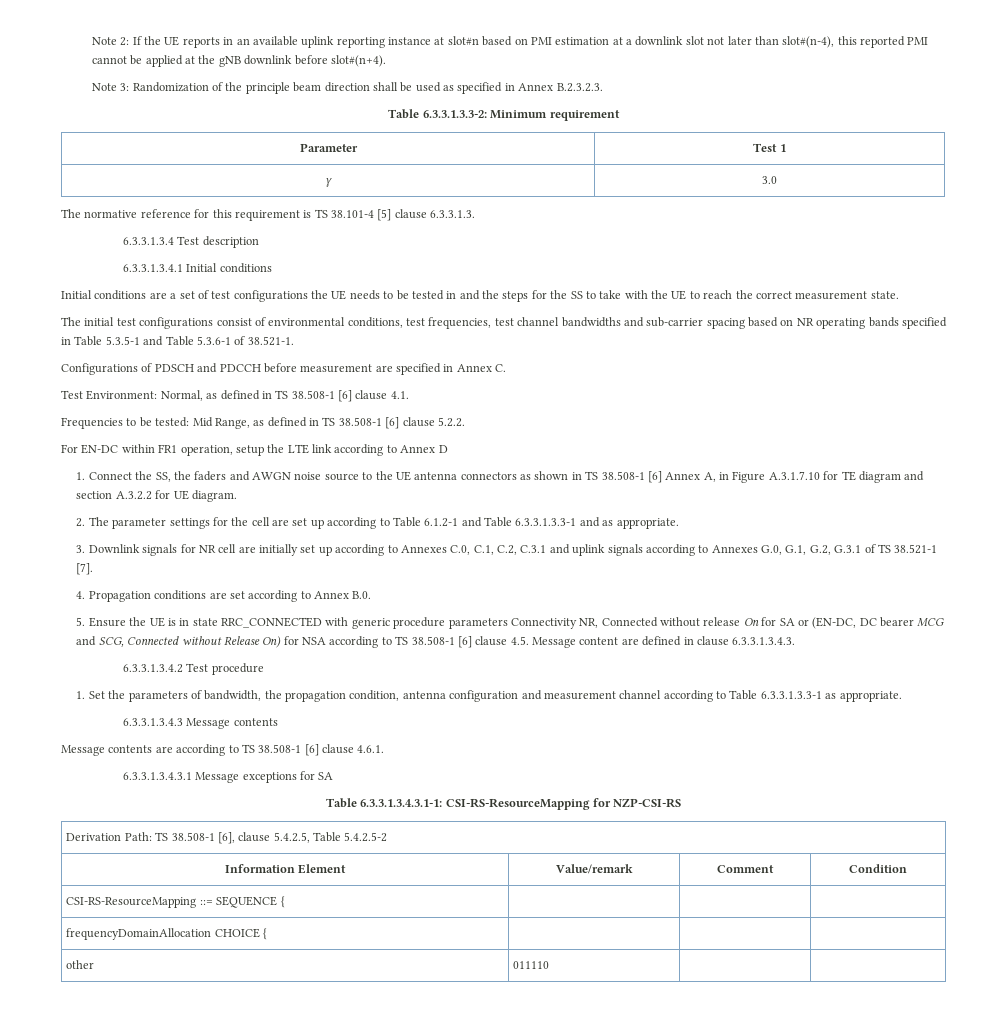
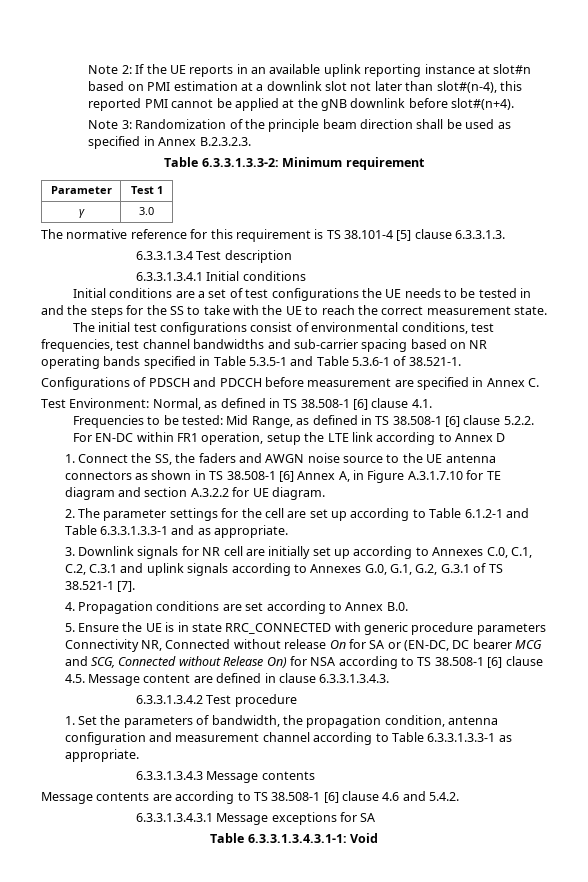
[357,745,385,753] 4.6.1. -> [382,791,460,801] 4.6 and 5.4.2.
[445,798,682,810] [66,832,388,844] [224,864,347,874] [555,864,633,874] [717,865,774,873] [849,864,907,873] [66,896,285,908] [66,928,268,940] [66,960,95,969] [513,961,550,969] CSI-RS-ResourceMapping for NZP-CSI-RS // Derivation Path: TS 38.508-1 [6], clause 5.4.2.5, Table 5.4.2.5-2 // Information Element | Value/remark | Comment | Condition // CSI-RS-ResourceMapping ::= SEQUENCE { | | | // frequencyDomainAllocation CHOICE { | | | // other | 011110 | | -> [349,833,378,843] Void

